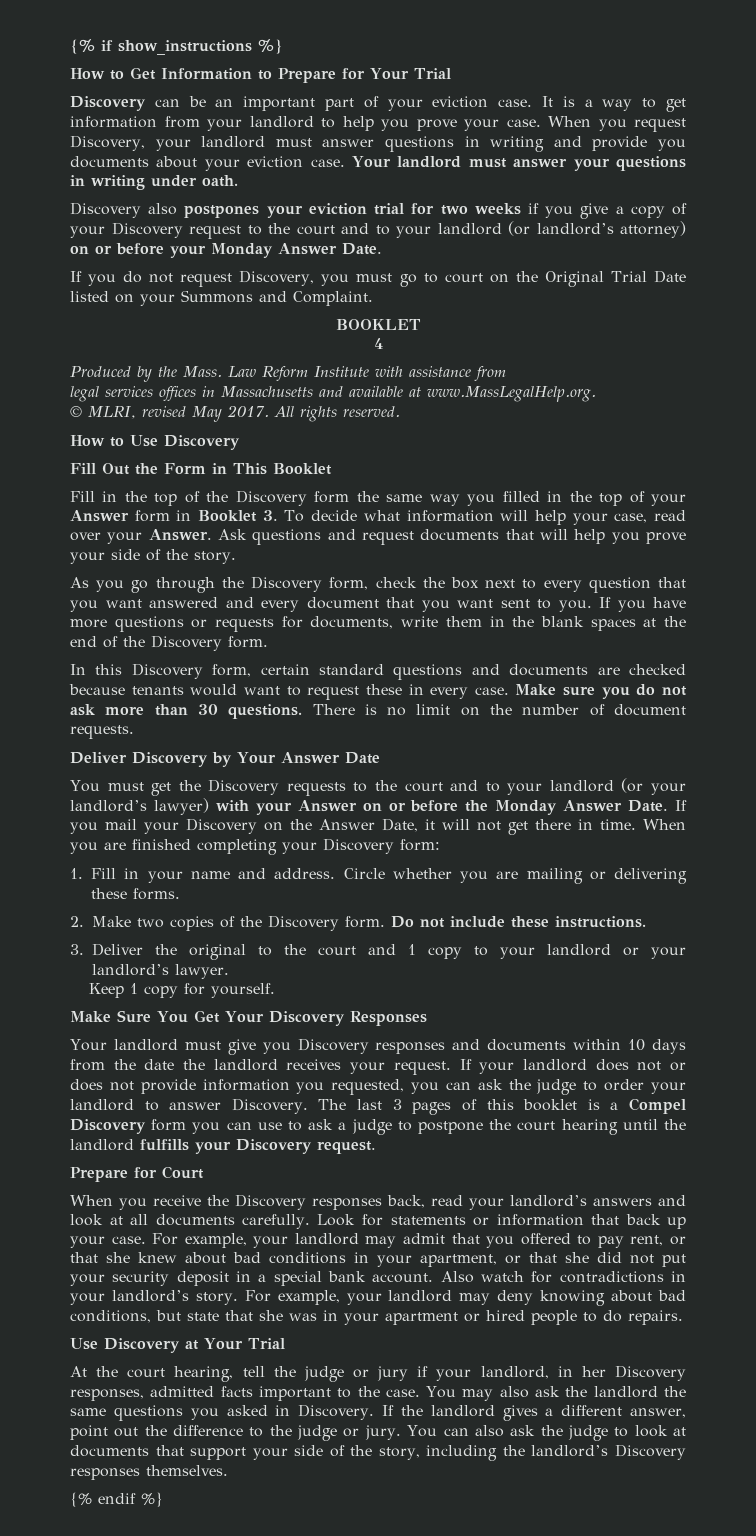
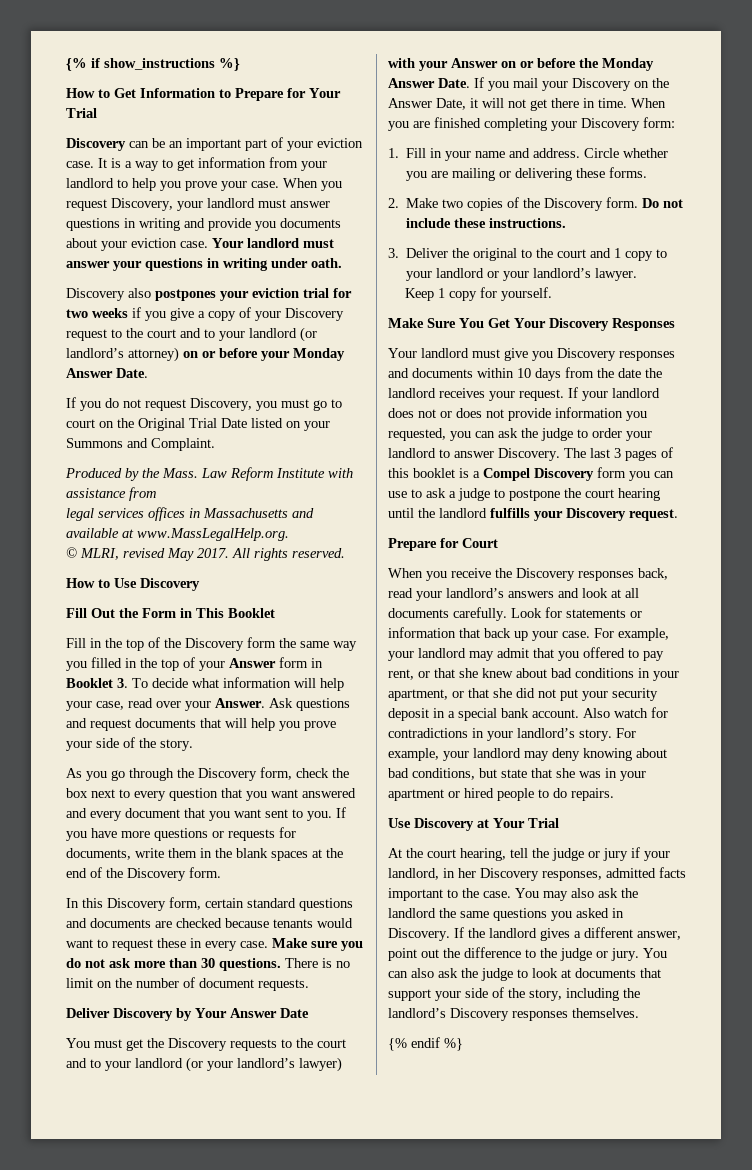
[335,319,421,330] [373,338,383,349] // BOOKLET // 4 -> (215, 444) none

